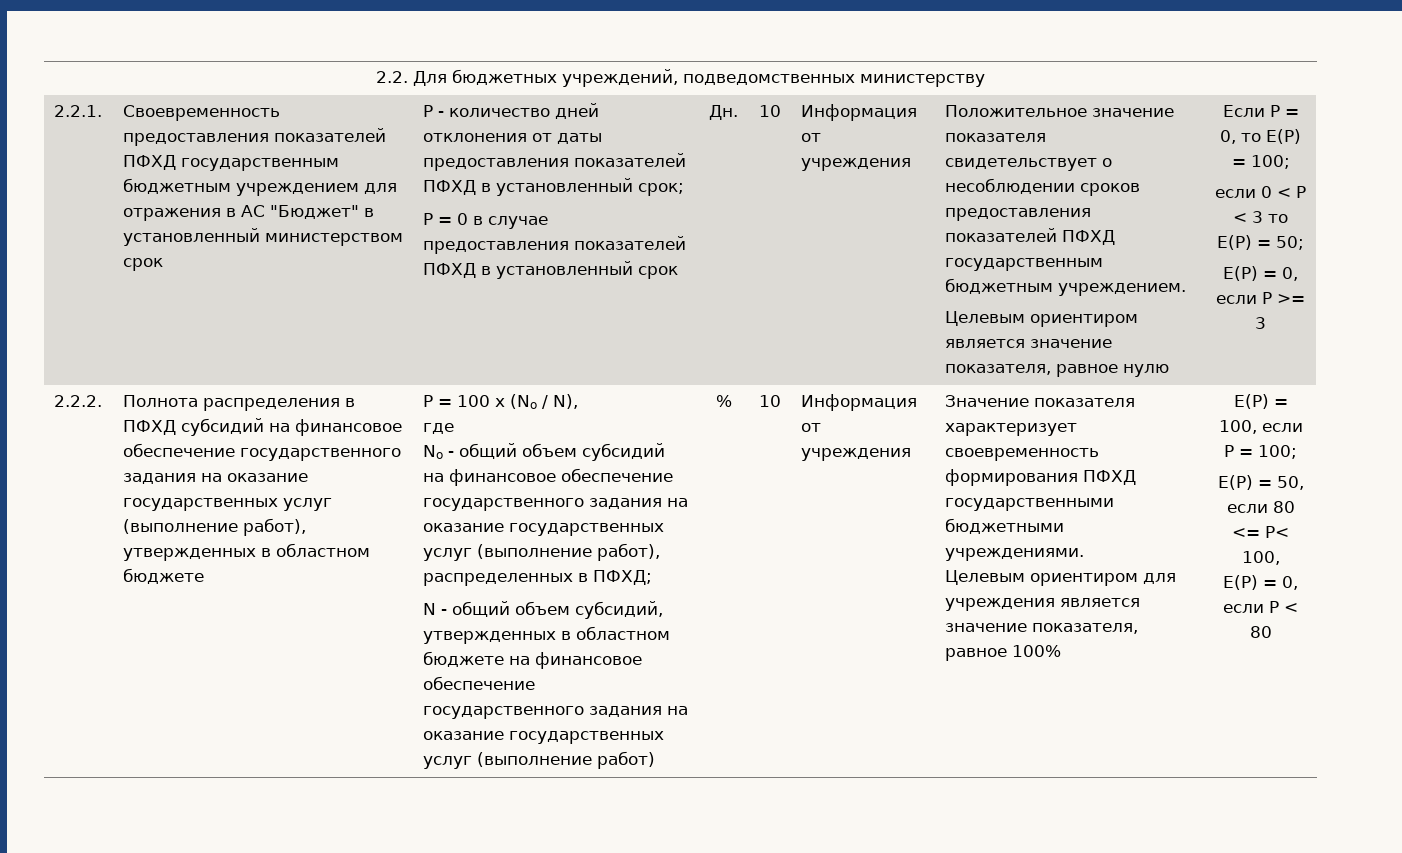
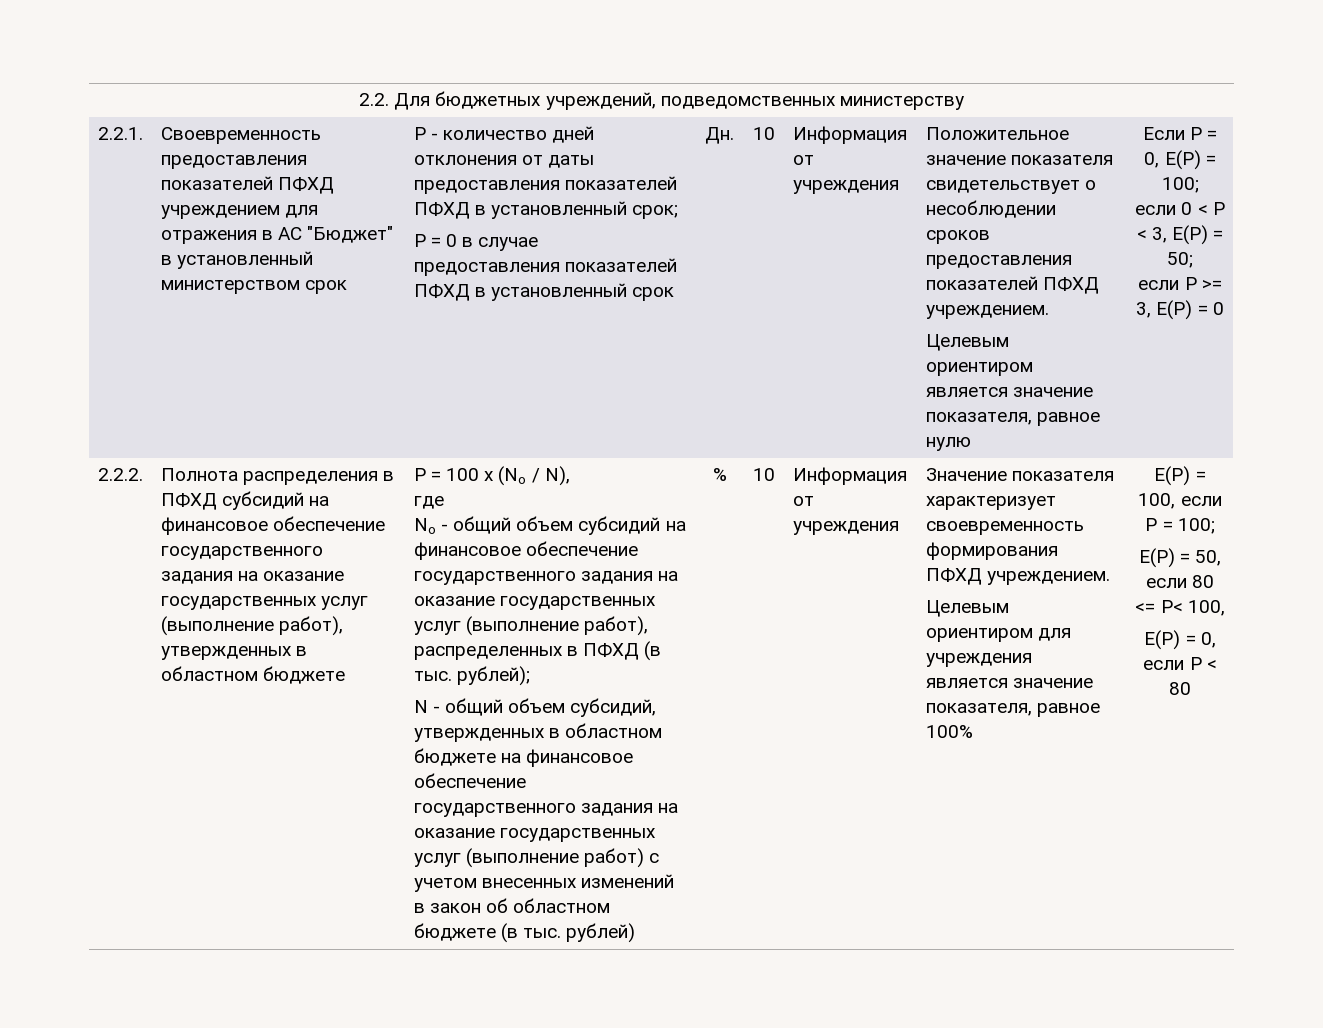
[181,158,340,171] [123,178,232,194] государственным бюджетным -> (335, 185) none
[945,258,1104,271] [945,278,1054,294] государственным бюджетным -> (1100, 285) none
[1241,133,1261,142] то -> (1160, 160) none
[1252,211,1288,223] 3 то -> [1151,227,1167,243] 3,
[1223,266,1299,281] [1216,292,1305,304] [1255,317,1266,329] E(P) = 0, если P >= 3 -> [1138,277,1222,290] [1136,300,1224,320] если P >= 3, E(P) = 0
[593,570,653,585] ПФХД; -> [583,641,662,661] [413,666,531,686] ПФХД (в тыс. рублей);
(656, 760) none -> [649,853,660,863] [413,874,675,892] [413,898,611,913] [413,923,636,943] с учетом внесенных изменений в закон об областном бюджете (в тыс. рублей)
[945,498,1115,511] [945,518,1065,534] [945,548,1085,561] государственными бюджетными учреждениями. -> [987,571,1111,585] учреждением.

